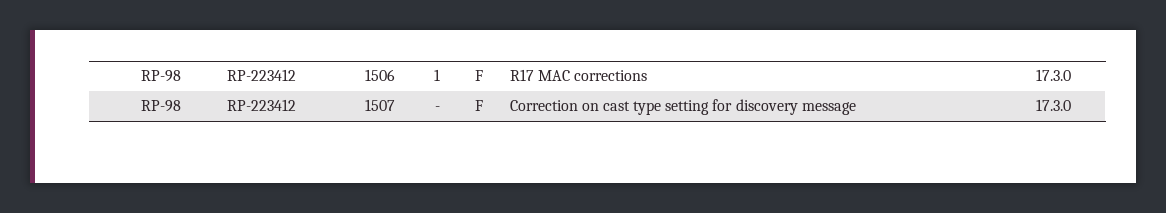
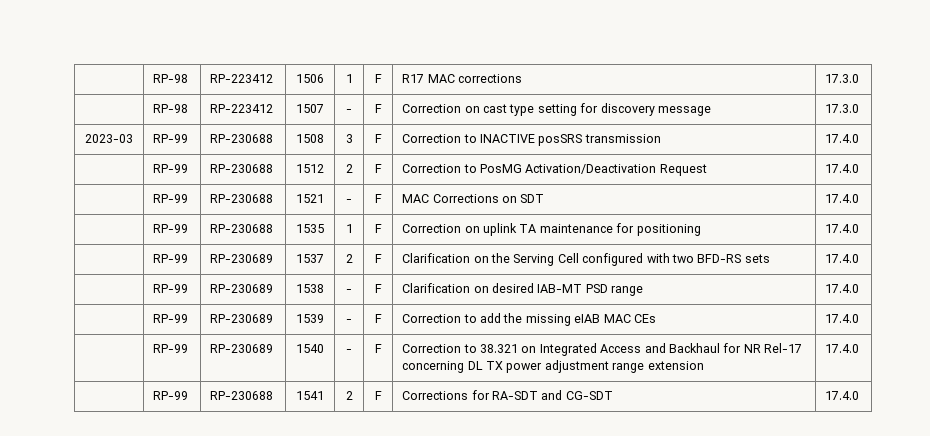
(1071, 105) none -> [85,134,133,143] [153,134,189,143] [210,134,274,143] [296,134,324,143] [345,134,353,143] [374,134,382,143] [402,134,661,146] [825,134,860,143] [153,164,189,173] [210,164,274,173] [296,164,324,173] [345,164,353,173] [374,164,382,173] [402,164,707,176] [825,164,860,173] [153,194,189,203] [210,194,274,203] [296,194,324,203] [346,199,352,203] [374,194,382,203] [402,194,545,203] [825,194,860,203] [153,224,189,233] [210,224,274,233] [296,224,324,233] [345,224,353,233] [374,224,382,233] [402,223,701,236] [825,224,860,233] [153,254,189,263] [210,254,274,263] [296,254,324,263] [345,254,353,263] [374,254,382,263] [402,253,770,266] [825,254,860,263] [153,284,189,293] [210,284,274,293] [296,284,324,293] [346,289,352,293] [374,284,382,293] [402,283,644,296] [825,284,860,293] [153,314,189,323] [210,314,274,323] [296,314,324,323] [346,319,352,323] [374,314,382,323] [402,313,656,326] [825,314,860,323] [153,344,189,353] [210,344,274,353] [296,344,324,353] [346,349,352,353] [374,344,382,353] [402,343,803,356] [402,360,704,373] [825,344,860,353] [153,391,189,400] [210,391,274,400] [296,391,324,400] [345,391,353,400] [374,391,382,400] [402,390,613,400] [825,391,860,400] // 2023-03 | RP-99 | RP-230688 | 1508 | 3 | F | Correction to INACTIVE posSRS transmission | 17.4.0 // | RP-99 | RP-230688 | 1512 | 2 | F | Correction to PosMG Activation/Deactivation Request | 17.4.0 // | RP-99 | RP-230688 | 1521 | - | F | MAC Corrections on SDT | 17.4.0 // | RP-99 | RP-230688 | 1535 | 1 | F | Correction on uplink TA maintenance for positioning | 17.4.0 // | RP-99 | RP-230689 | 1537 | 2 | F | Clarification on the Serving Cell configured with two BFD-RS sets | 17.4.0 // | RP-99 | RP-230689 | 1538 | - | F | Clarification on desired IAB-MT PSD range | 17.4.0 // | RP-99 | RP-230689 | 1539 | - | F | Correction to add the missing eIAB MAC CEs | 17.4.0 // | RP-99 | RP-230689 | 1540 | - | F | Correction to 38.321 on Integrated Access and Backhaul for NR Rel-17 concerning DL TX power adjustment range extension | 17.4.0 // | RP-99 | RP-230688 | 1541 | 2 | F | Corrections for RA-SDT and CG-SDT | 17.4.0

